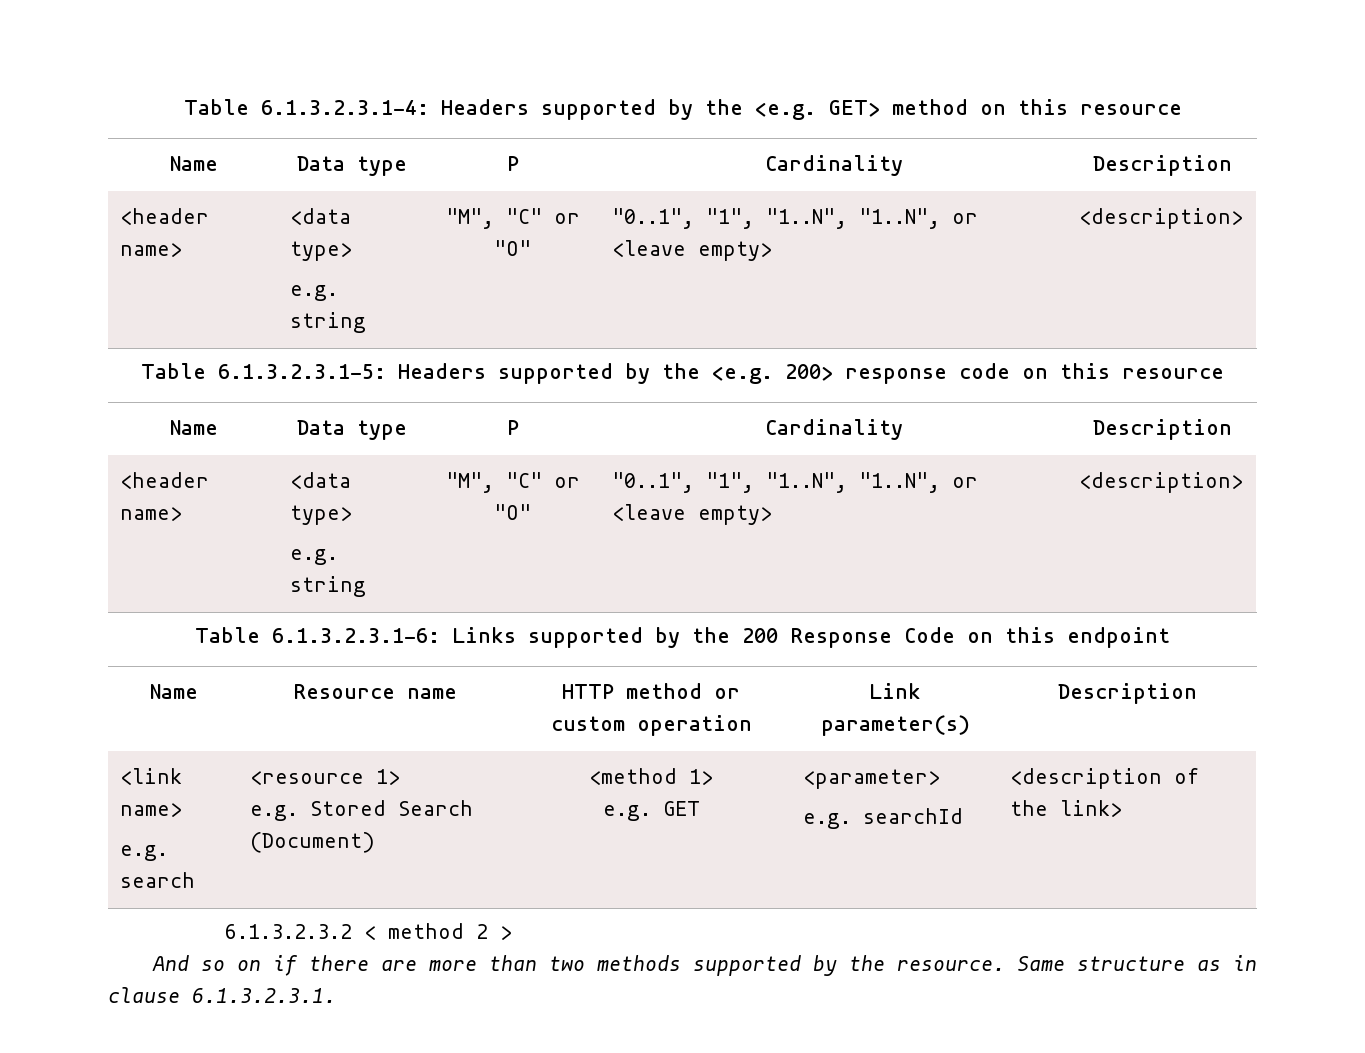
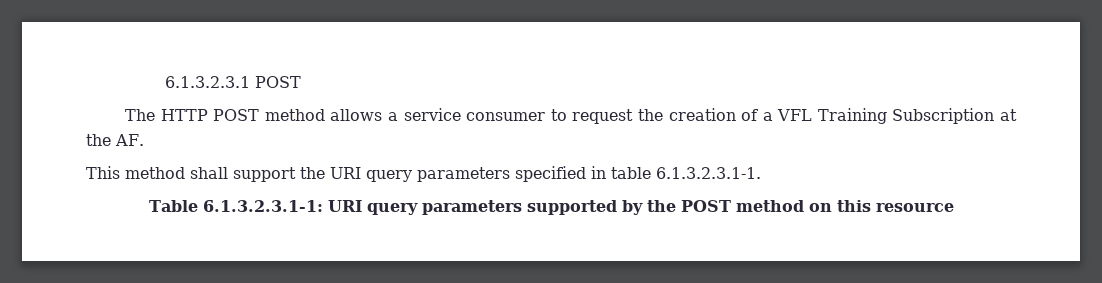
[183,99,880,120] Table 6.1.3.2.3.1-4: Headers supported by the <e.g. GET> -> [165,76,302,88] [125,108,1017,124] [86,134,144,146] [86,166,761,182] [148,200,731,215] 6.1.3.2.3.1 POST // The HTTP POST method allows a service consumer to request the creation of a VFL Training Subscription at the AF. // This method shall support the URI query parameters specified in table 6.1.3.2.3.1-1. // Table 6.1.3.2.3.1-1: URI query parameters supported by the POST
[169,156,218,171] [296,156,407,176] [506,156,519,171] [765,155,903,176] [1092,155,1232,176] [119,208,209,225] [119,243,182,257] [289,208,351,225] [289,241,352,261] [289,285,338,301] [289,312,366,333] [445,208,580,229] [494,240,531,256] [611,208,978,229] [611,240,772,261] [1078,208,1243,229] [141,363,1224,384] [169,420,218,435] [296,420,407,440] [506,420,519,435] [765,419,903,440] [1092,419,1232,440] [119,472,209,489] [119,507,182,521] [289,472,351,489] [289,505,352,525] [289,549,338,565] [289,576,366,597] [445,472,580,493] [494,504,531,520] [611,472,978,493] [611,504,772,525] [1078,472,1243,493] [195,627,1170,648] [149,684,198,699] [292,684,457,699] [562,683,740,699] [550,715,752,736] [869,683,921,699] [820,715,970,736] [1058,683,1197,704] [119,768,182,785] [119,803,182,817] [119,845,168,861] [119,872,195,888] [249,769,400,785] [249,800,473,821] [249,832,375,853] [589,768,713,785] [602,801,700,821] [802,769,940,789] [802,808,963,829] [1009,768,1199,789] [1009,800,1122,817] [224,923,512,940] [151,955,1257,976] [108,987,336,1003] // Name | Data type | P | Cardinality | Description // <header name> | <data type> // e.g. string | "M", "C" or "O" | "0..1", "1", "1..N", "1..N", or <leave empty> | <description> // Table 6.1.3.2.3.1-5: Headers supported by the <e.g. 200> response code on this resource // Name | Data type | P | Cardinality | Description // <header name> | <data type> // e.g. string | "M", "C" or "O" | "0..1", "1", "1..N", "1..N", or <leave empty> | <description> // Table 6.1.3.2.3.1-6: Links supported by the 200 Response Code on this endpoint // Name | Resource name | HTTP method or custom operation | Link parameter(s) | Description // <link name> // e.g. search | <resource 1> // e.g. Stored Search (Document) | <method 1> // e.g. GET | <parameter> // e.g. searchId | <description of the link> // 6.1.3.2.3.2 < method 2 > // And so on if there are more than two methods supported by the resource. Same structure as in clause 6.1.3.2.3.1. -> (954, 207) none

